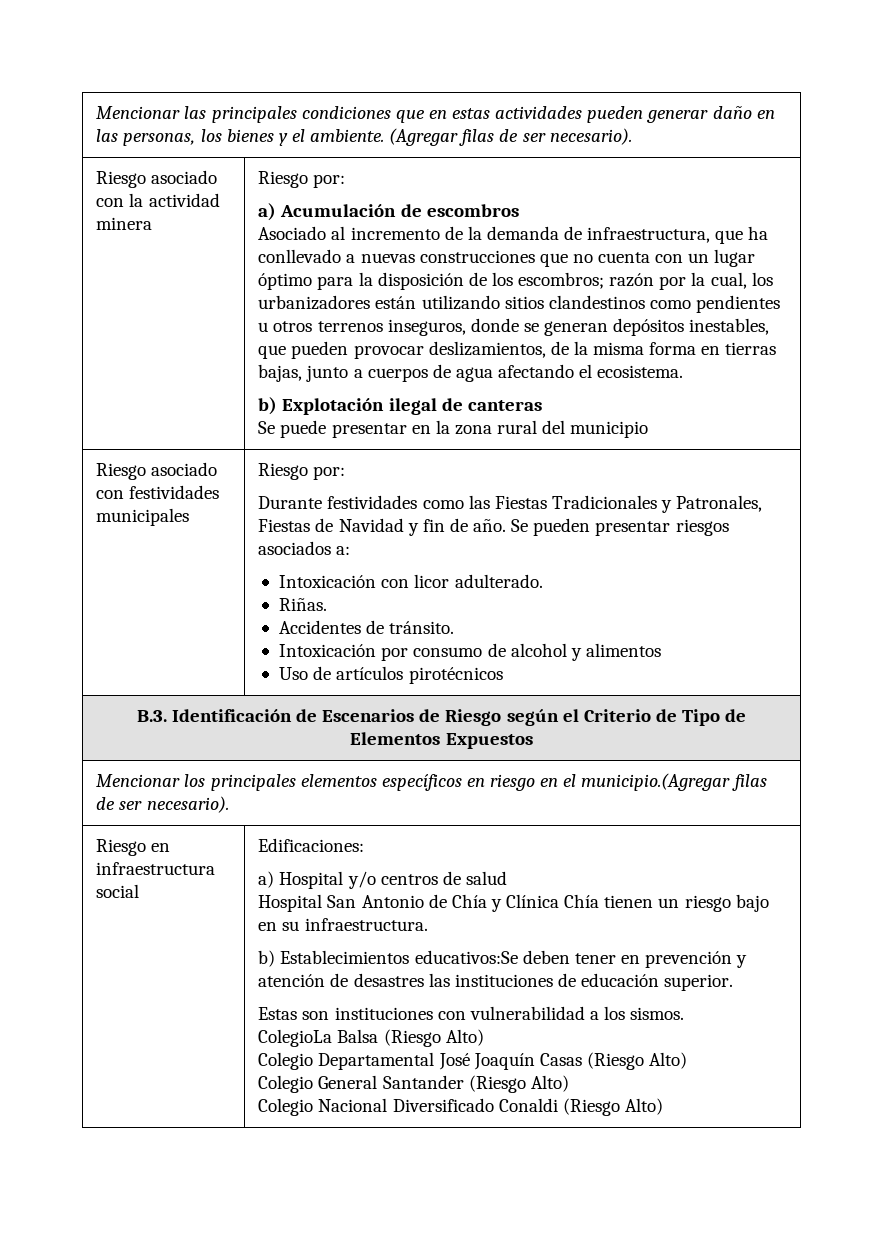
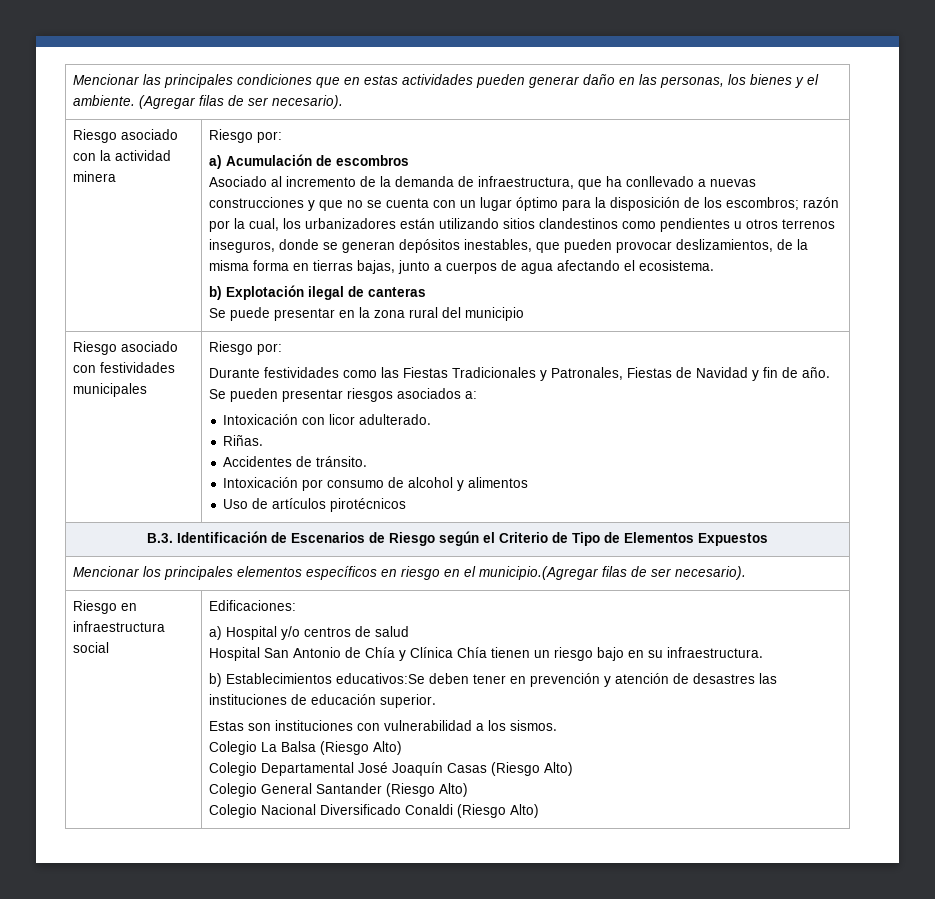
(535, 256) none -> [307,200,315,211] y
(593, 258) none -> [366,200,382,208] se
[258,1029,333,1047] ColegioLa -> [208,741,277,755] Colegio La

